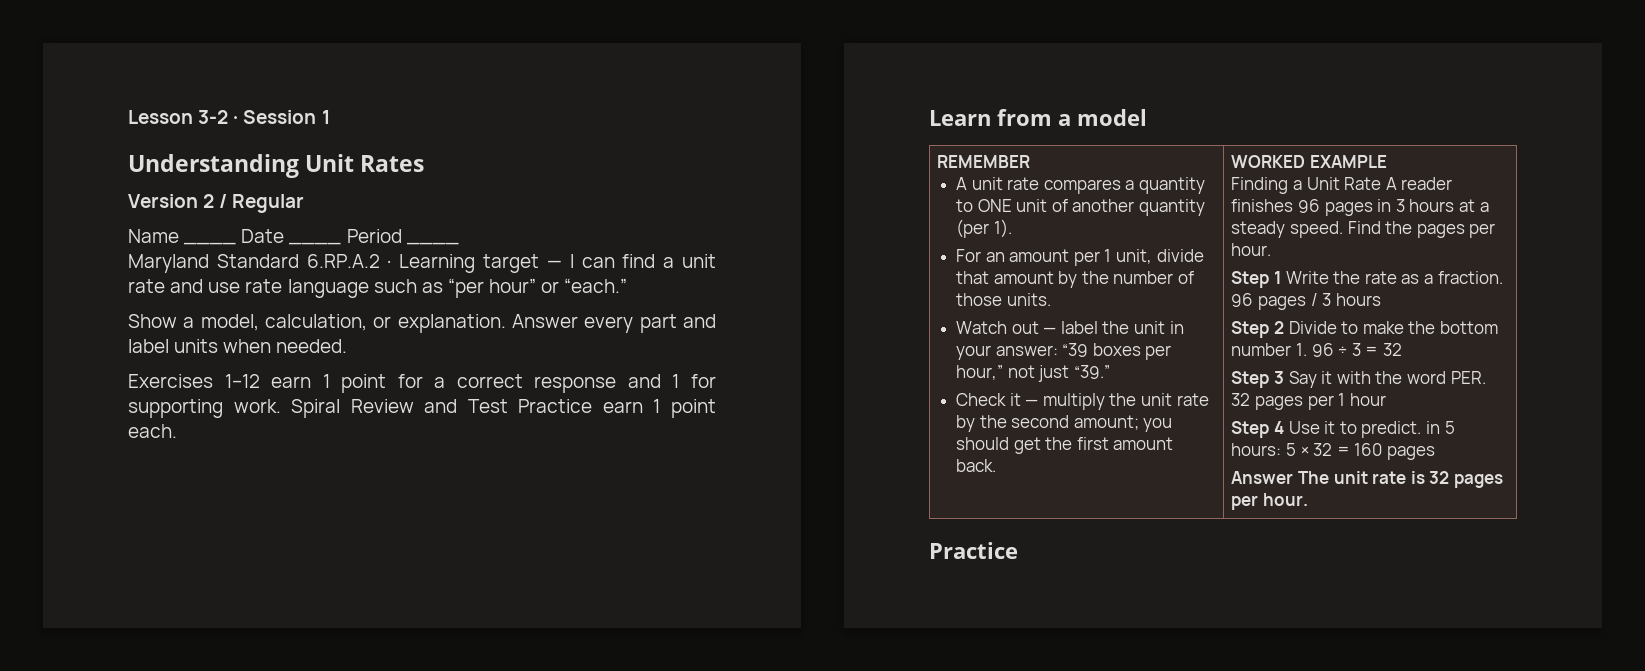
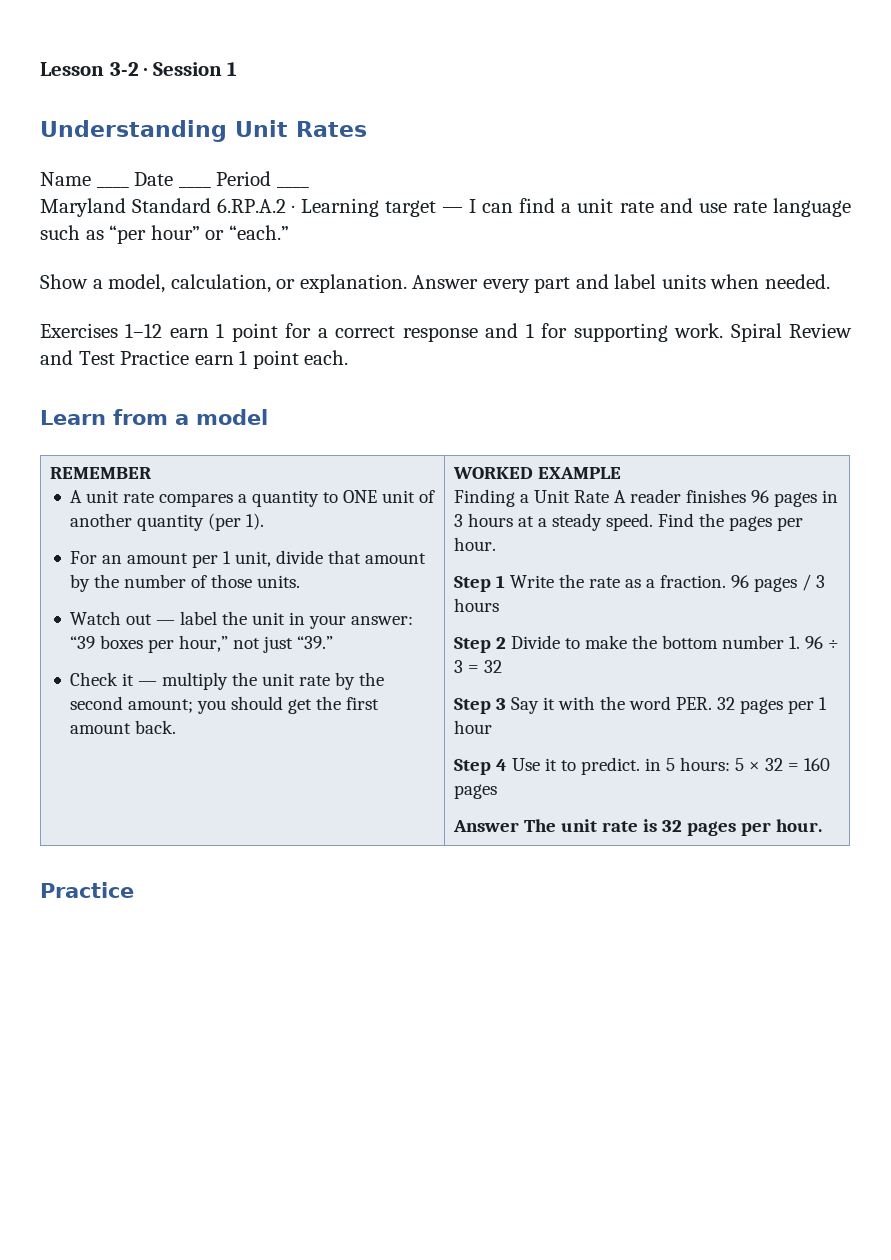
[128,194,305,213] // Version 2 / Regular -> (367, 129) none

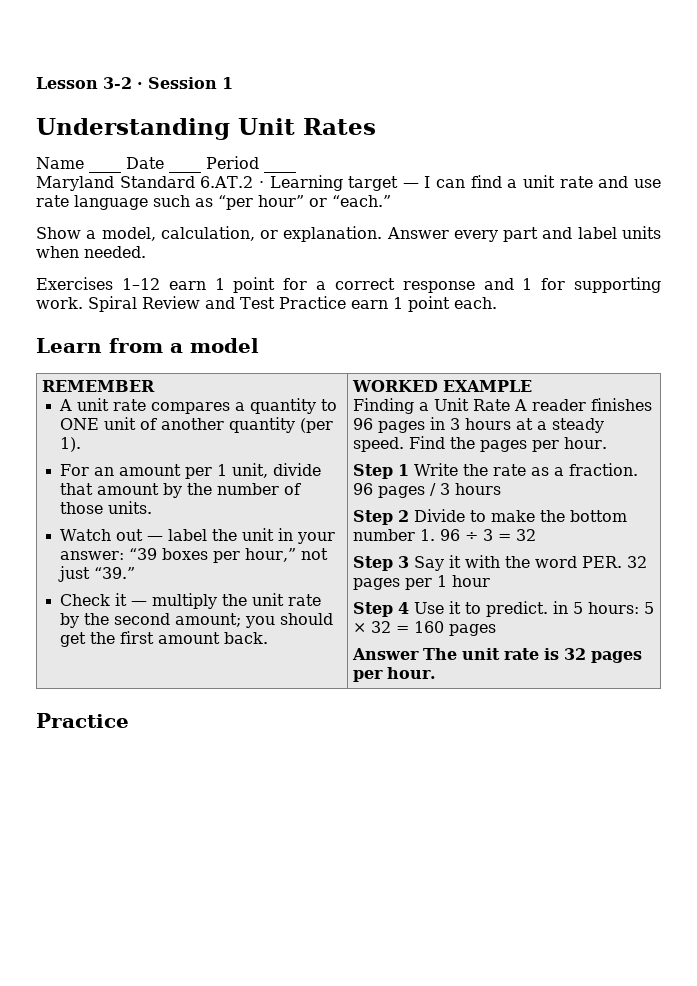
[217,198,287,213] 6.RP.A.2 -> [200,176,254,188] 6.AT.2

